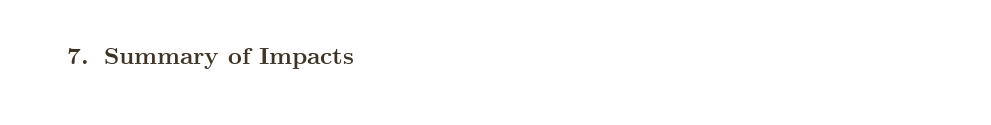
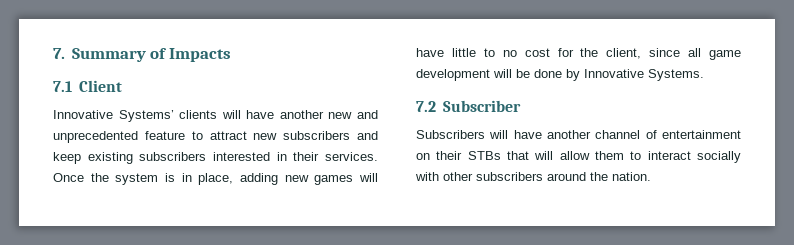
(354, 58) none -> [53,80,122,92] [53,110,378,122] [53,131,378,143] [53,152,378,164] [53,173,378,185] [416,48,741,60] [416,69,704,81] [416,100,521,112] [416,130,741,139] [416,151,741,163] [415,172,651,181] // 7.1 Client // Innovative Systems’ clients will have another new and unprecedented feature to attract new subscribers and keep existing subscribers interested in their services. Once the system is in place, adding new games will have little to no cost for the client, since all game development will be done by Innovative Systems. // 7.2 Subscriber // Subscribers will have another channel of entertainment on their STBs that will allow them to interact socially with other subscribers around the nation.

